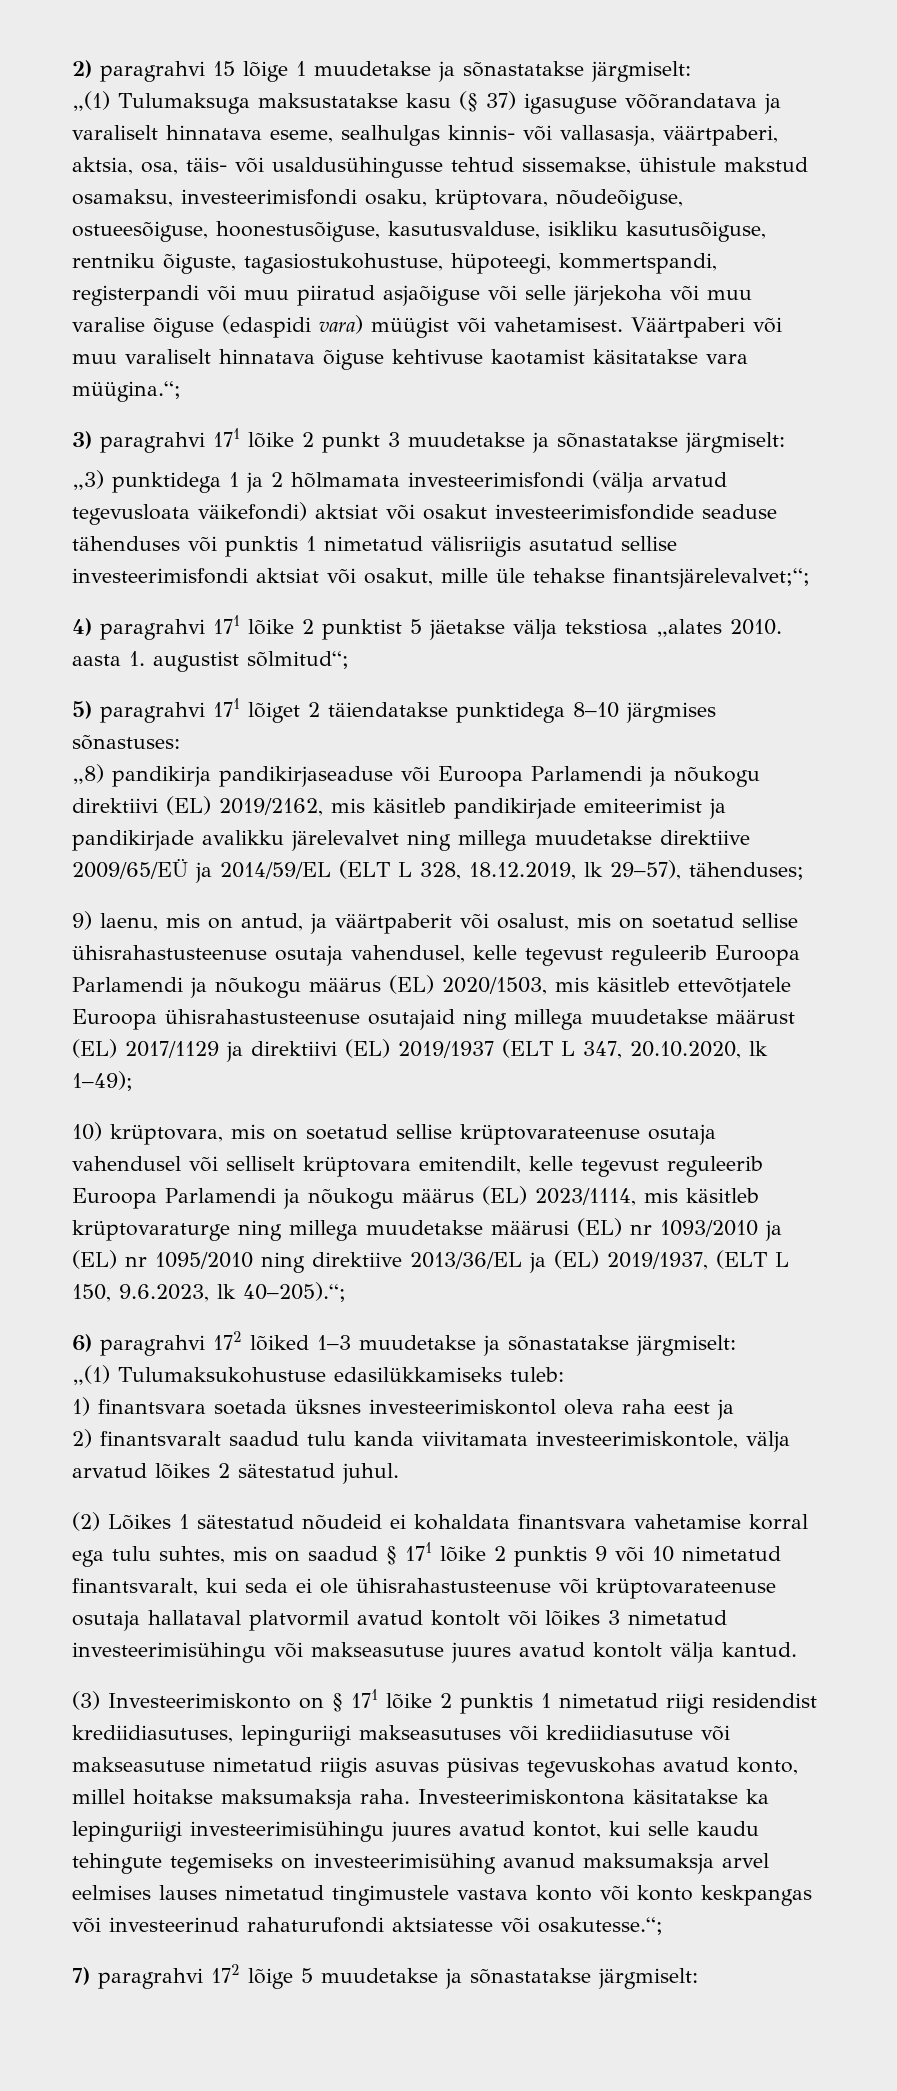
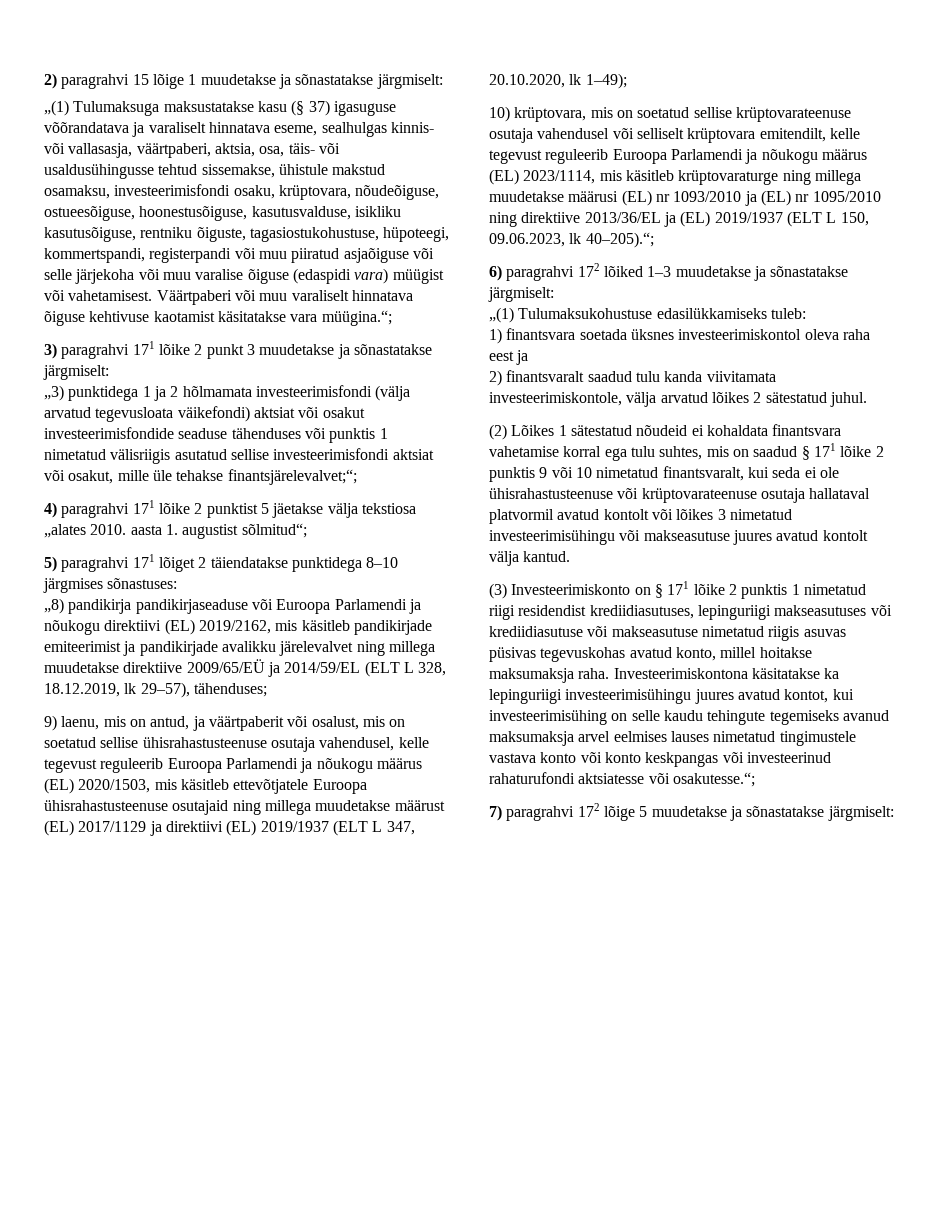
[607,1252,708,1270] 2019/1937, -> [714,212,783,223] 2019/1937
[119,1284,209,1302] 9.6.2023, -> [489,233,565,247] 09.06.2023,
(640, 1828) none -> [489,710,628,725] investeerimisühing on
[281,1853,496,1874] on investeerimisühing -> (839, 717) none

